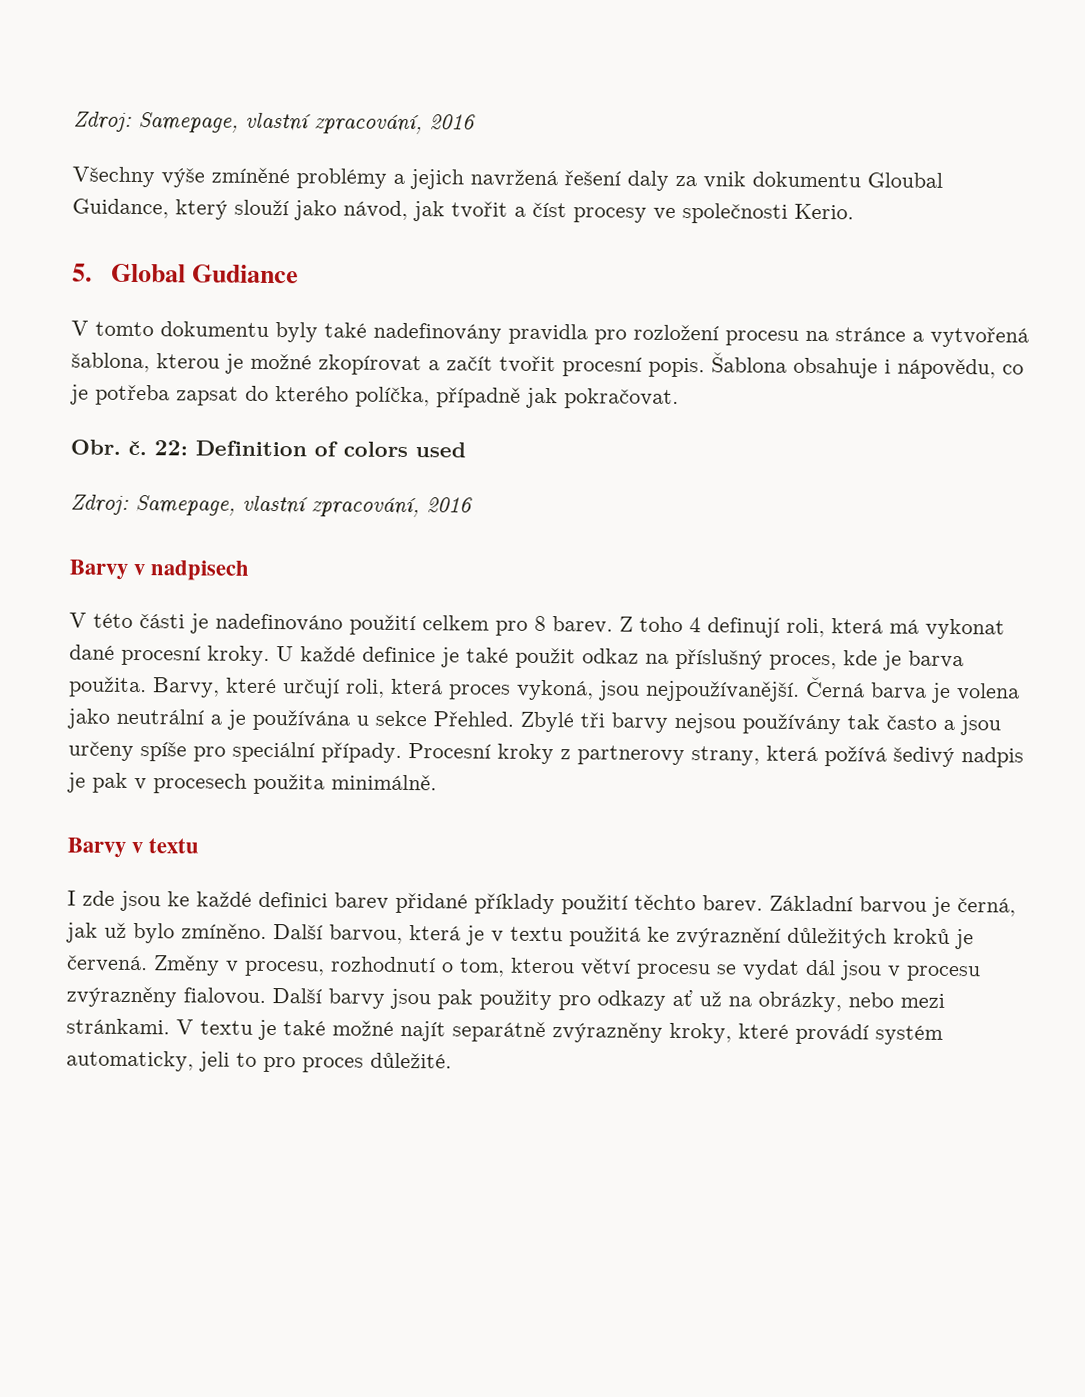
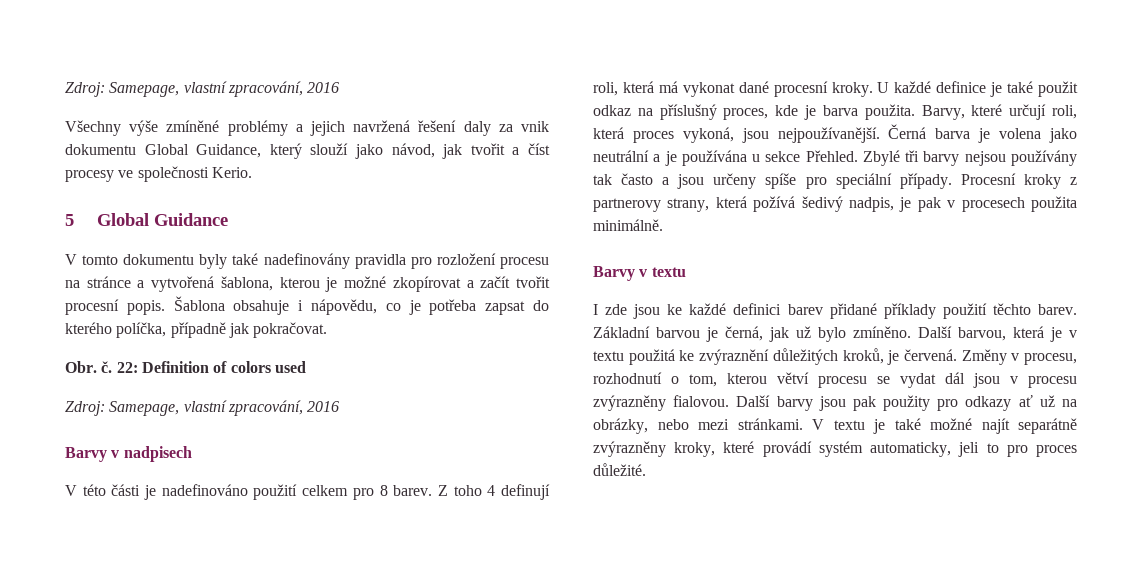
[867,172,943,188] Gloubal -> [144,144,189,155] Global
[72,263,300,284] 5. Global Gudiance -> [65,213,228,226] 5 Global Guidance
[961,747,1024,768] nadpis -> [849,197,894,212] nadpis,
[893,928,950,944] kroků -> [842,348,884,364] kroků,

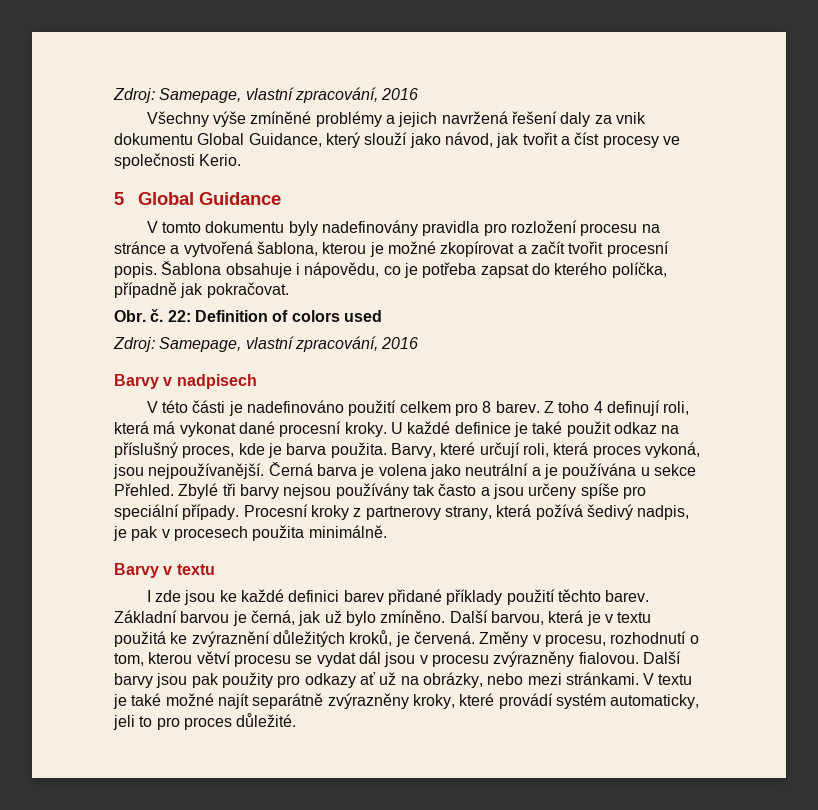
[232,253,259,265] také -> (318, 228) none

